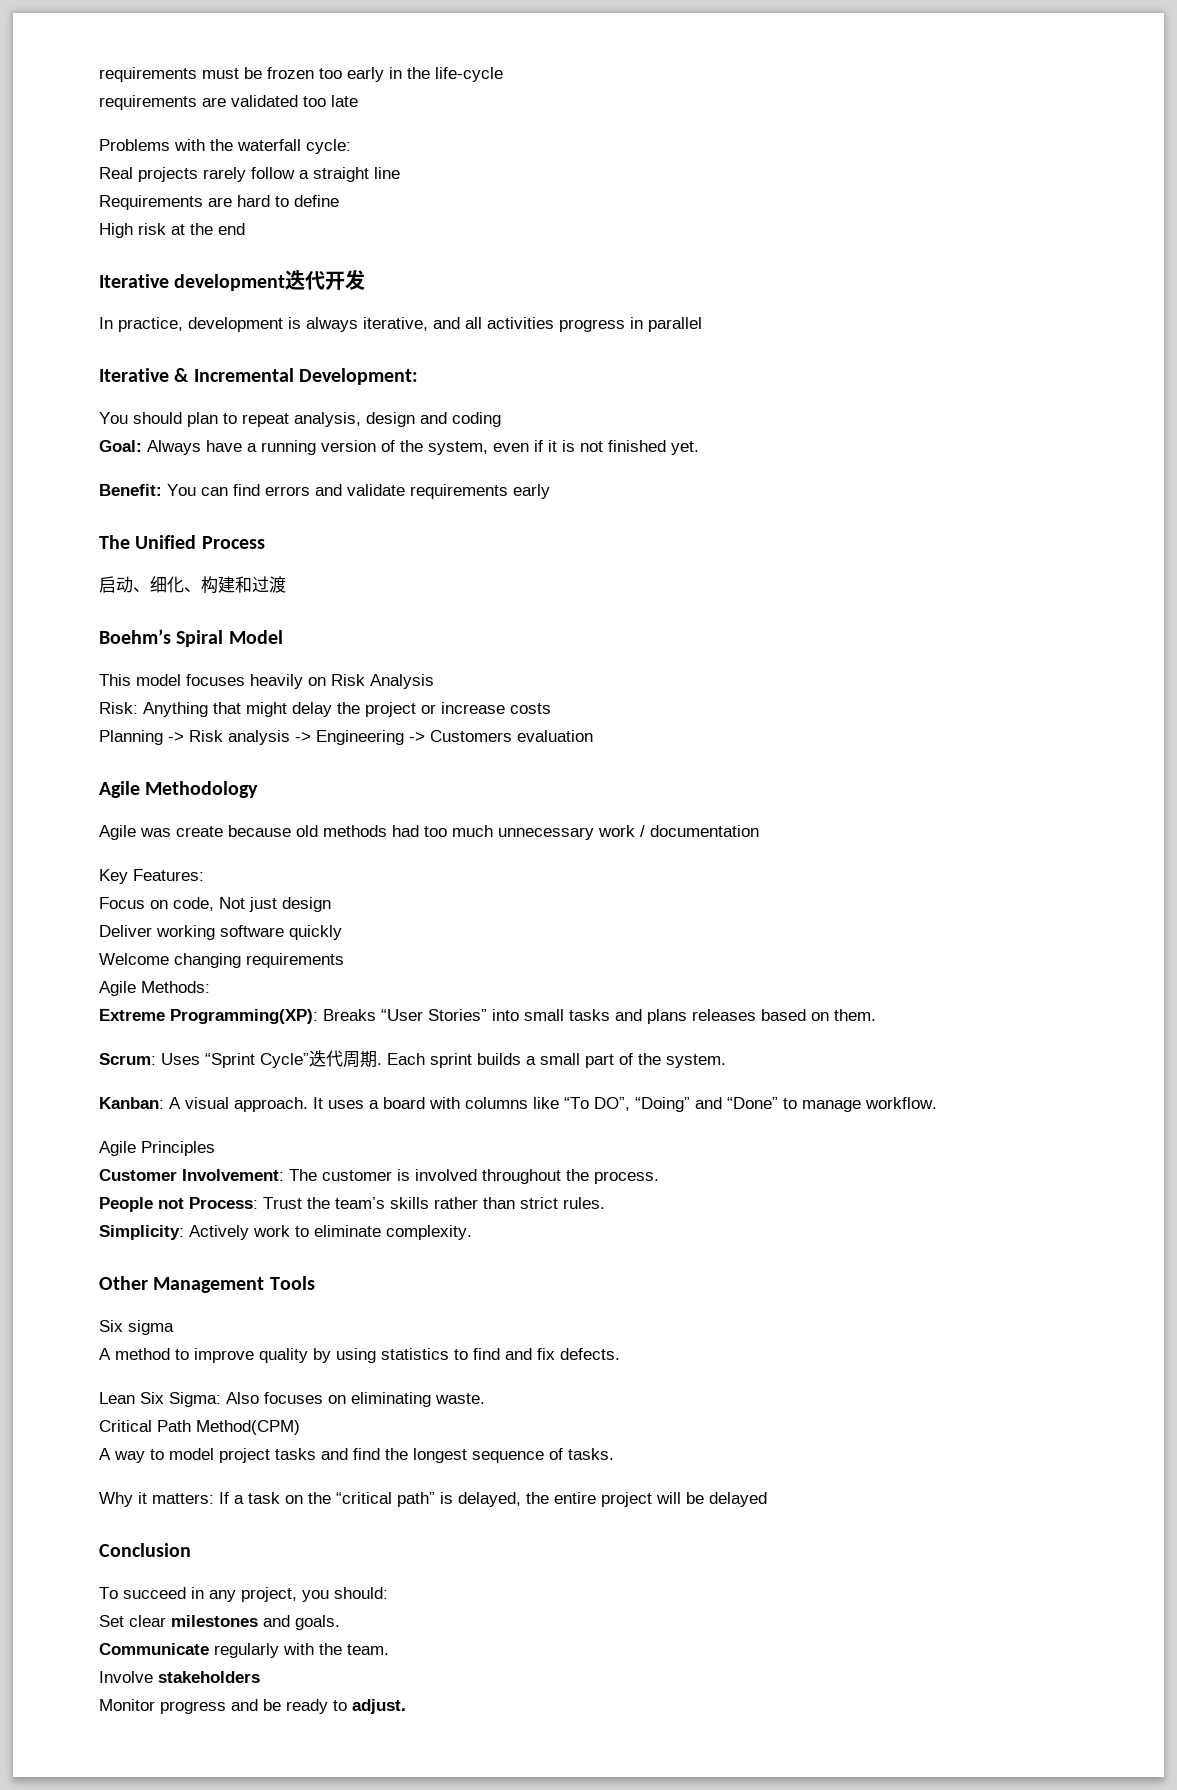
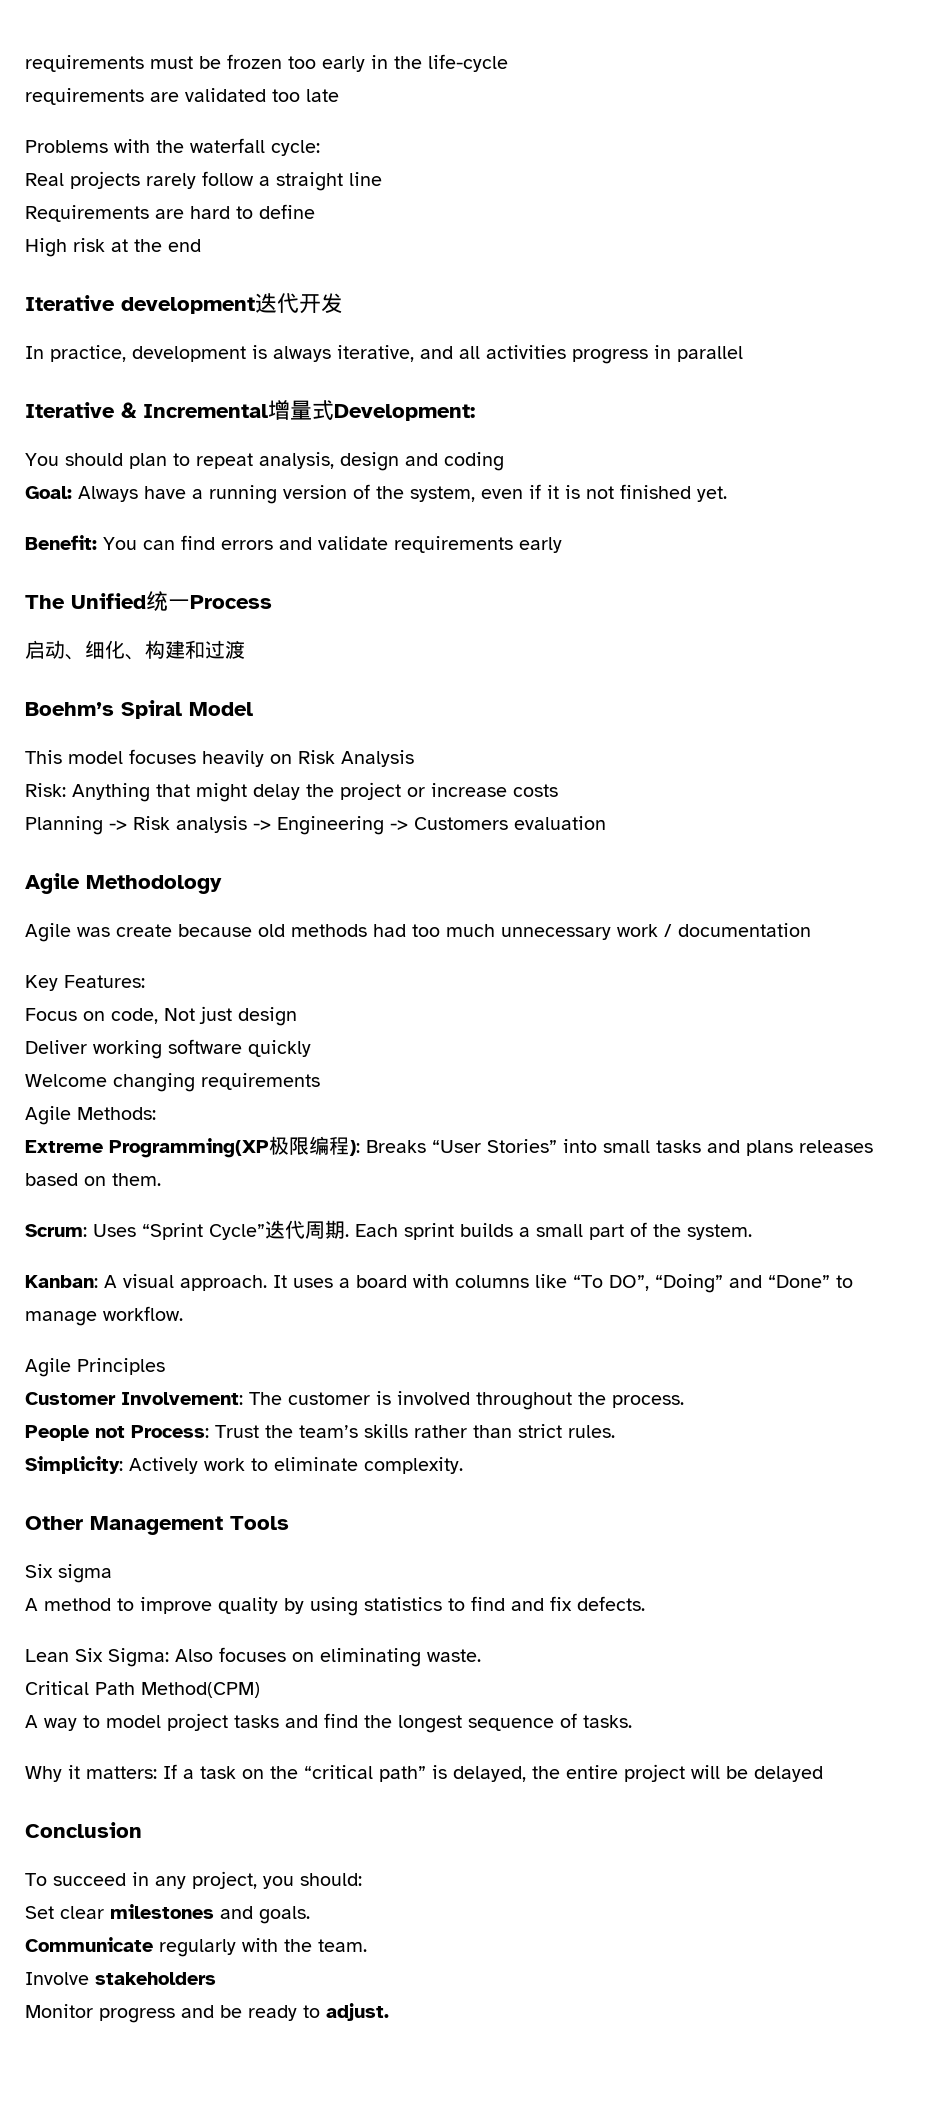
(294, 375) none -> [268,400,334,420] 增量式
(197, 542) none -> [146,591,190,611] 统一
[170,1009,318,1024] Programming(XP): -> [109,1136,360,1158] Programming(XP极限编程):

